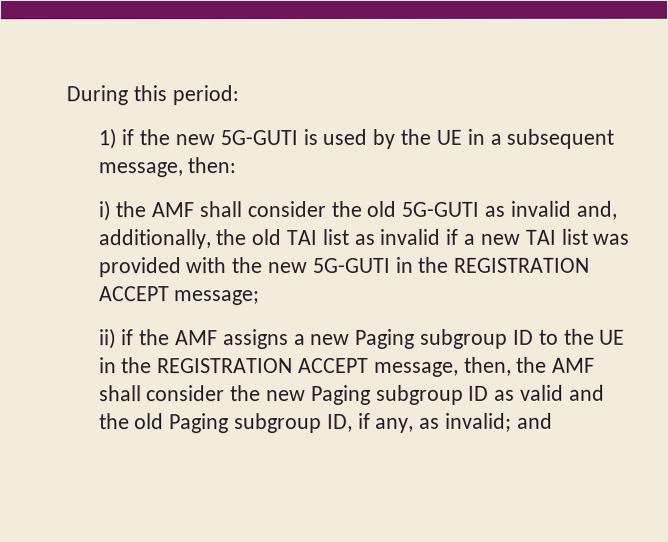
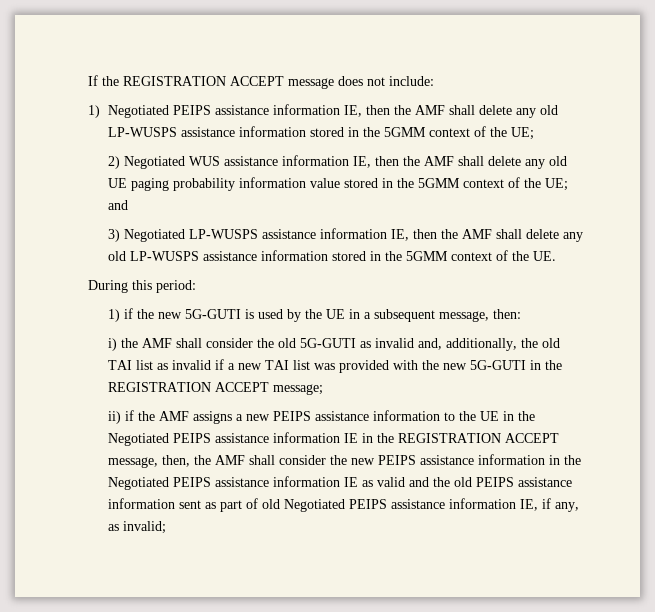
(66, 95) none -> [87,75,434,89] [87,104,558,118] [107,126,534,140] [107,155,567,169] [107,177,568,191] [107,200,128,210] [107,228,583,242] [107,250,556,261] If the REGISTRATION ACCEPT message does not include: // 1) Negotiated PEIPS assistance information IE, then the AMF shall delete any old LP-WUSPS assistance information stored in the 5GMM context of the UE; // 2) Negotiated WUS assistance information IE, then the AMF shall delete any old UE paging probability information value stored in the 5GMM context of the UE; and // 3) Negotiated LP-WUSPS assistance information IE, then the AMF shall delete any old LP-WUSPS assistance information stored in the 5GMM context of the UE. //
[355,328,534,349] Paging subgroup ID -> [272,410,440,421] PEIPS assistance information
(153, 365) none -> [107,432,394,446] Negotiated PEIPS assistance information IE in the
[310,384,490,406] Paging subgroup ID -> [377,454,581,465] [107,476,358,490] PEIPS assistance information in the Negotiated PEIPS assistance information IE
[169,413,353,434] Paging subgroup ID, -> [475,477,572,487] [107,498,538,512] PEIPS assistance information sent as part of old Negotiated PEIPS assistance information IE,
[516,412,553,429] and -> (166, 527) none

